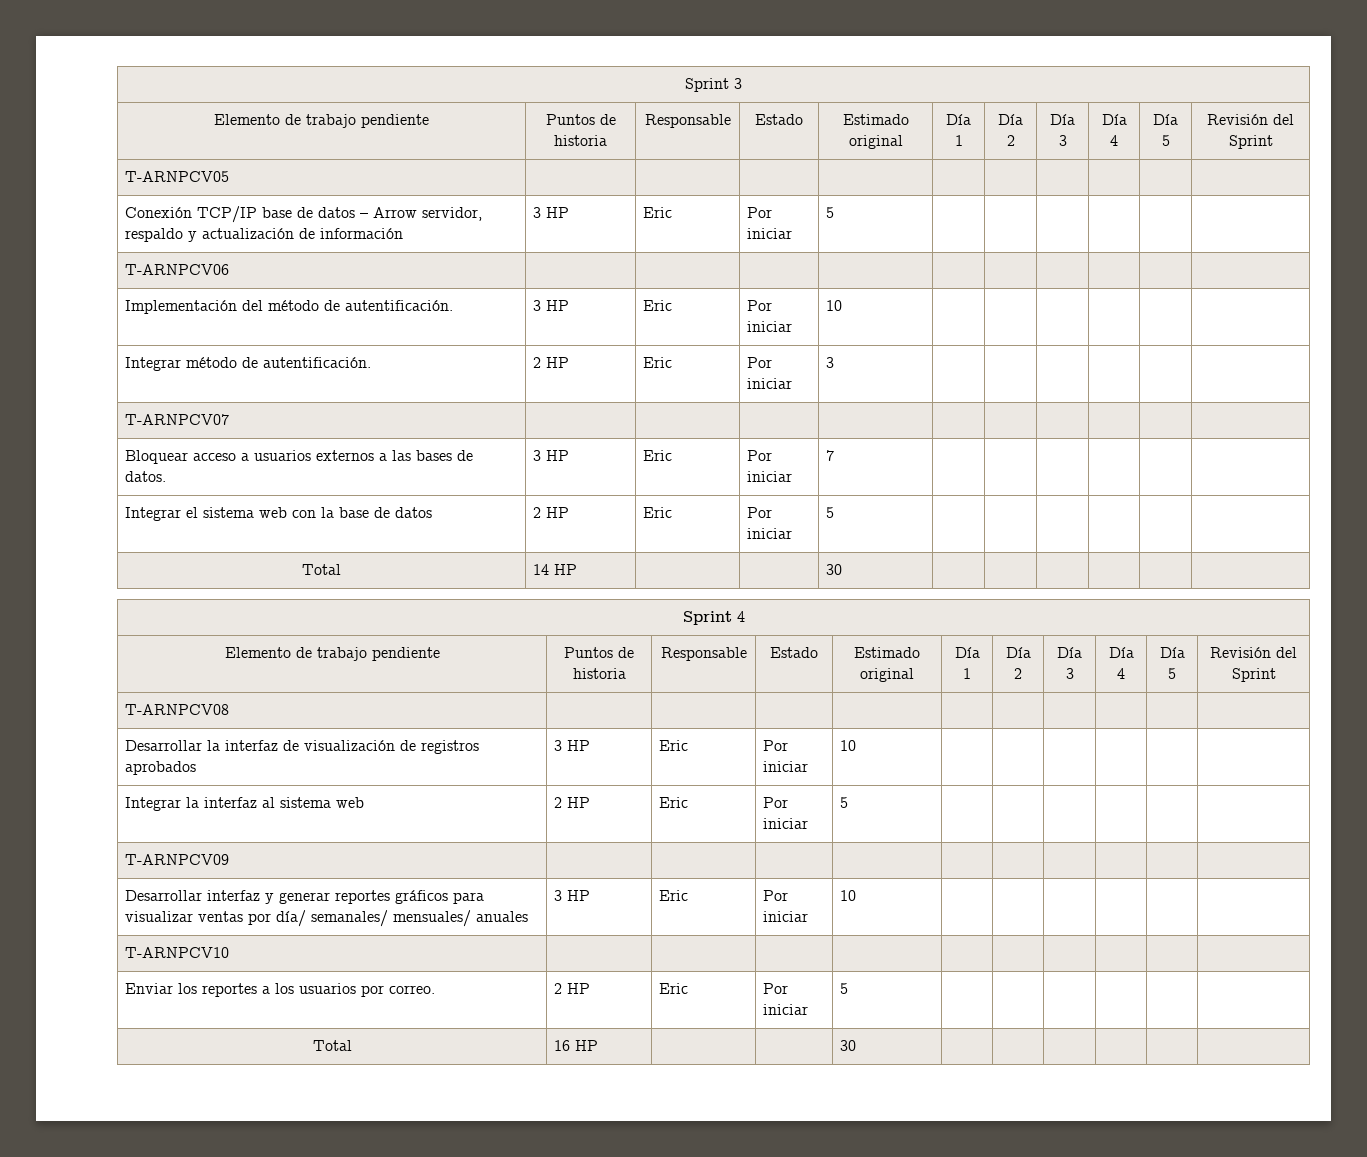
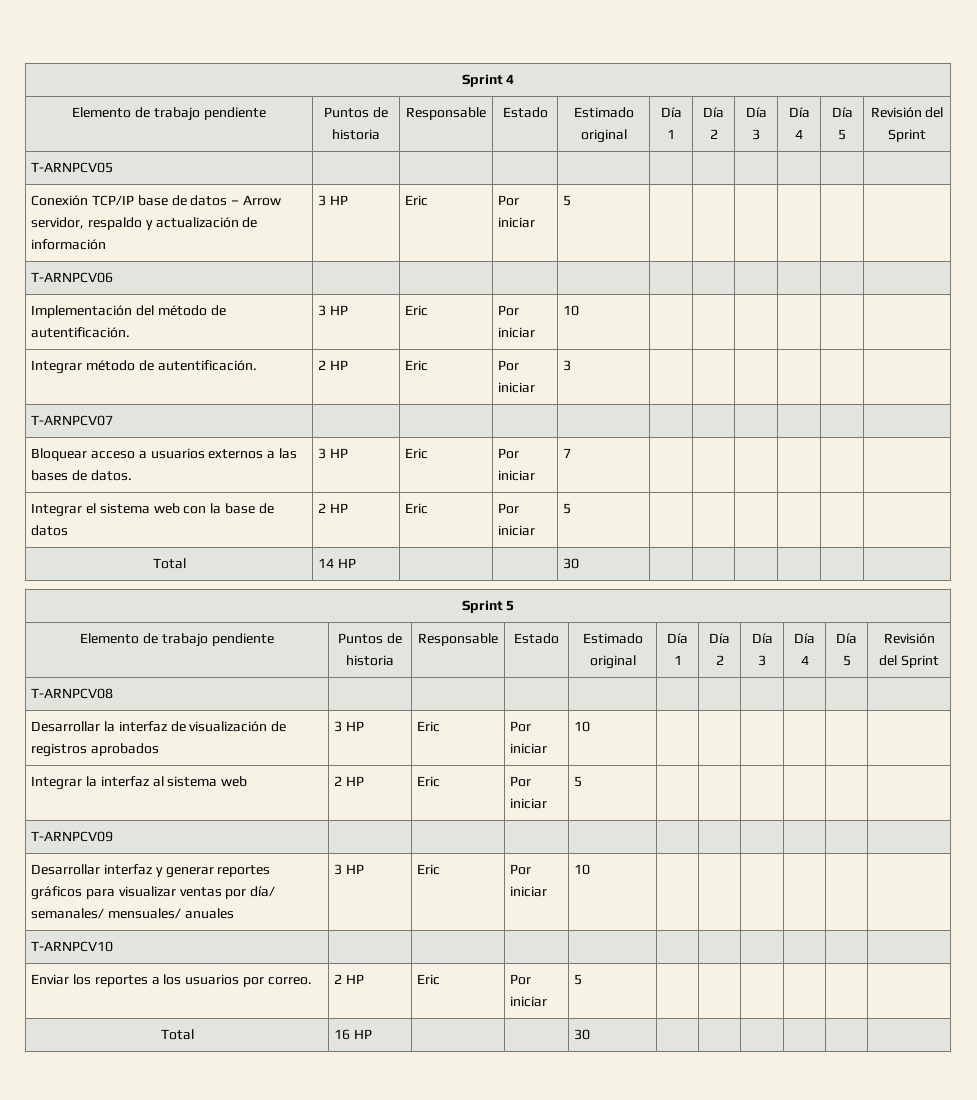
[685,78,742,92] Sprint 3 -> [461,74,515,87] Sprint 4
[736,611,745,622] 4 -> [506,600,515,611] 5

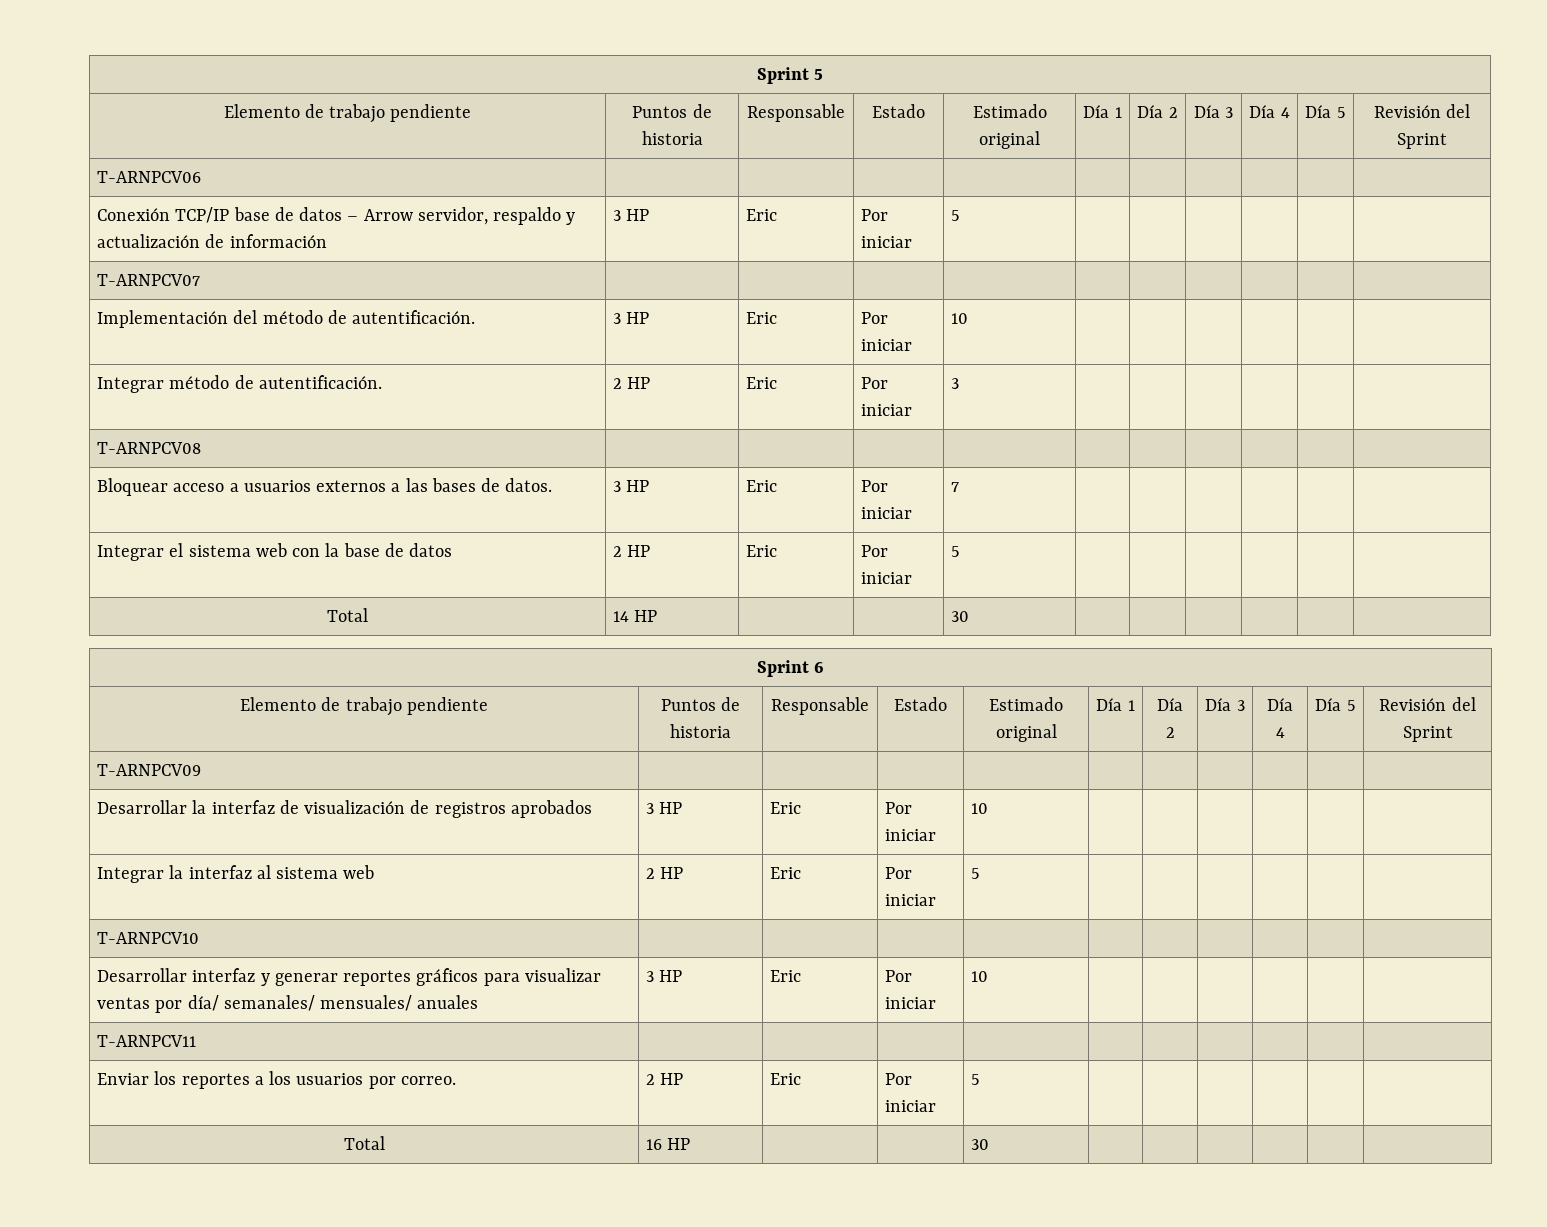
[461,74,515,87] Sprint 4 -> [756,67,824,84] Sprint 5
[31,162,114,173] T-ARNPCV05 -> [97,171,202,183] T-ARNPCV06
[31,272,114,283] T-ARNPCV06 -> [97,274,201,286] T-ARNPCV07
[31,415,114,426] T-ARNPCV07 -> [97,442,202,454] T-ARNPCV08
[506,600,515,611] 5 -> [814,662,825,673] 6
[31,688,114,699] T-ARNPCV08 -> [97,764,202,776] T-ARNPCV09
[31,831,114,842] T-ARNPCV09 -> [97,932,200,944] T-ARNPCV10
[31,941,114,952] T-ARNPCV10 -> [97,1035,197,1047] T-ARNPCV11

